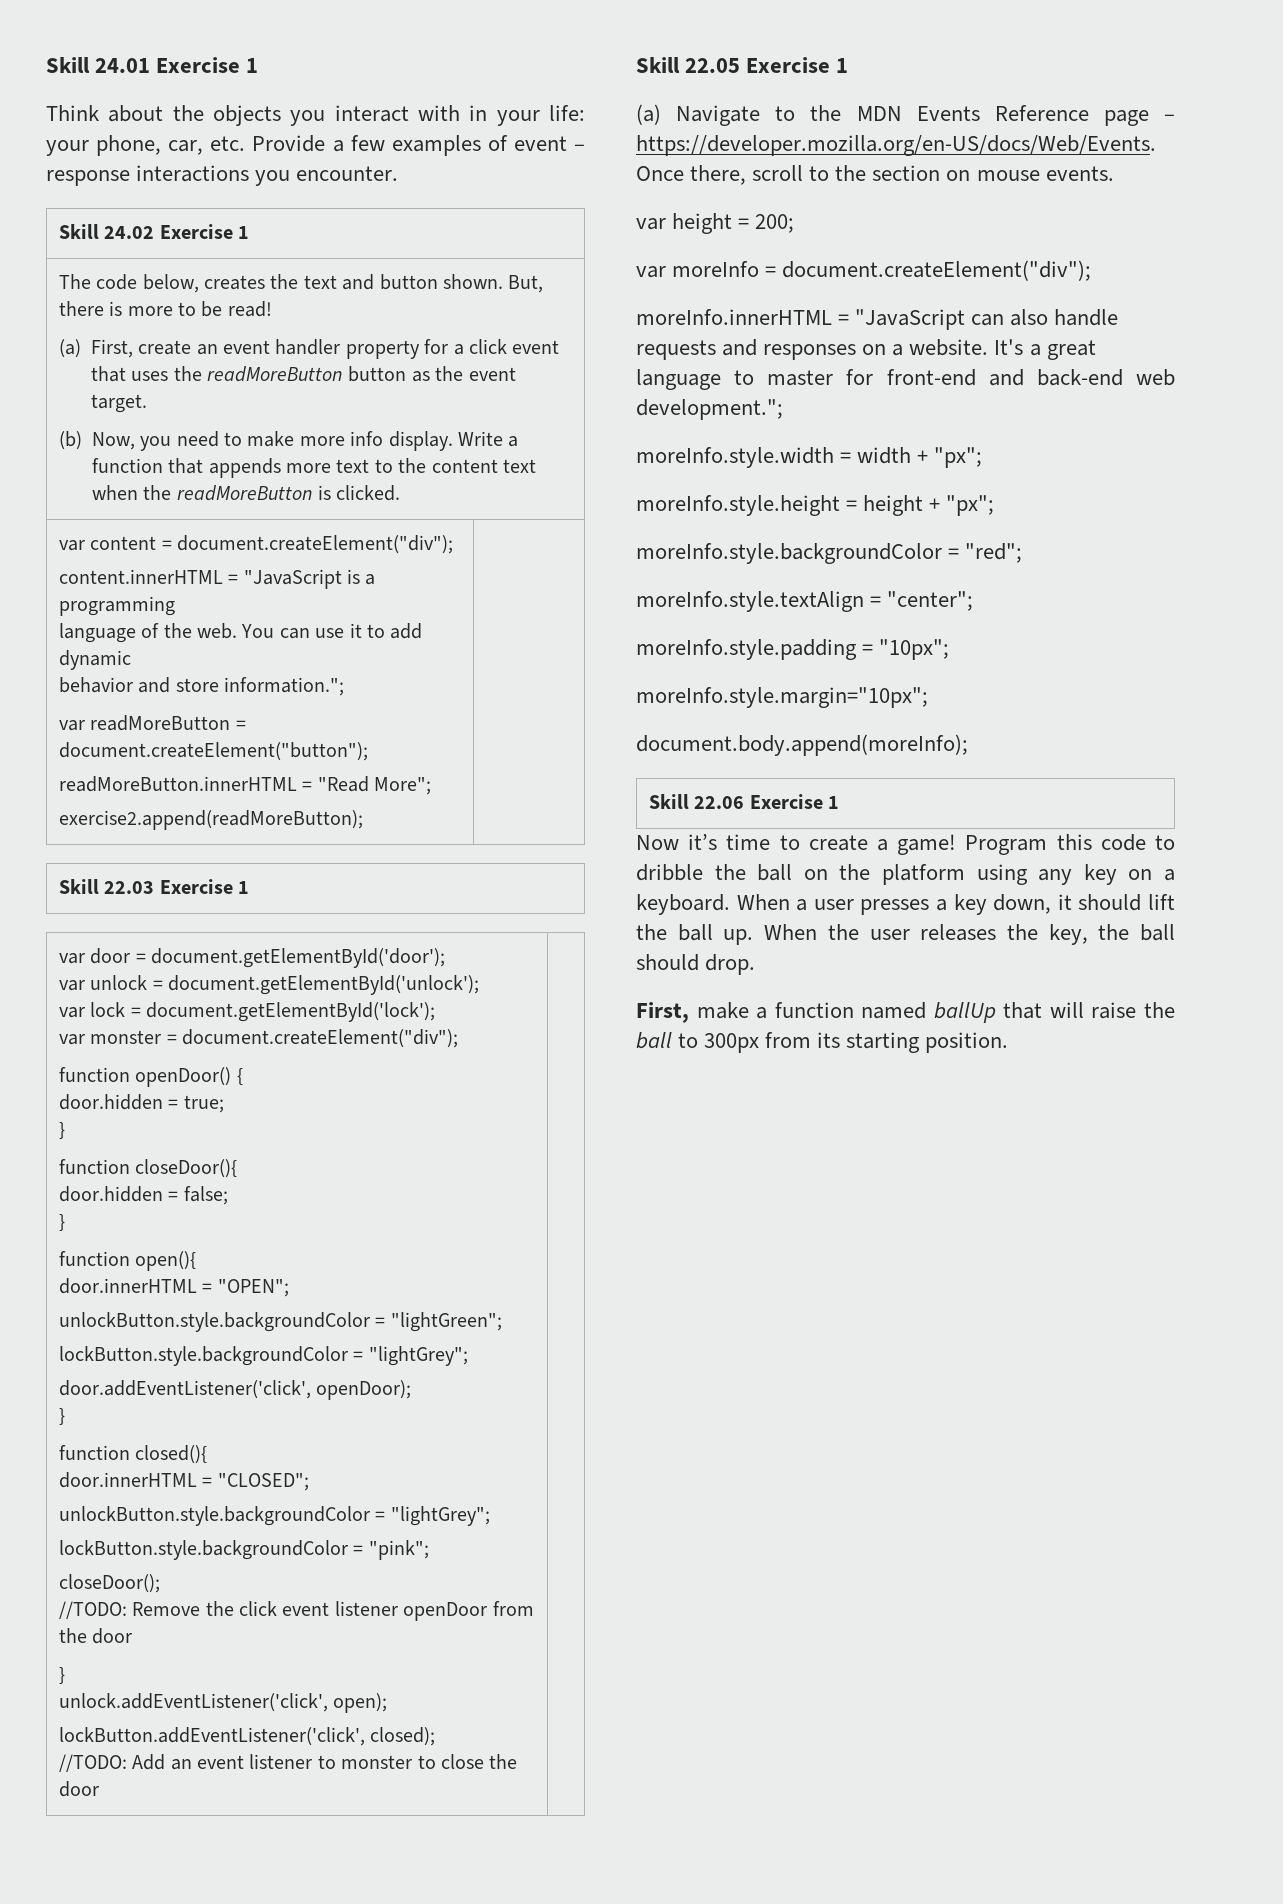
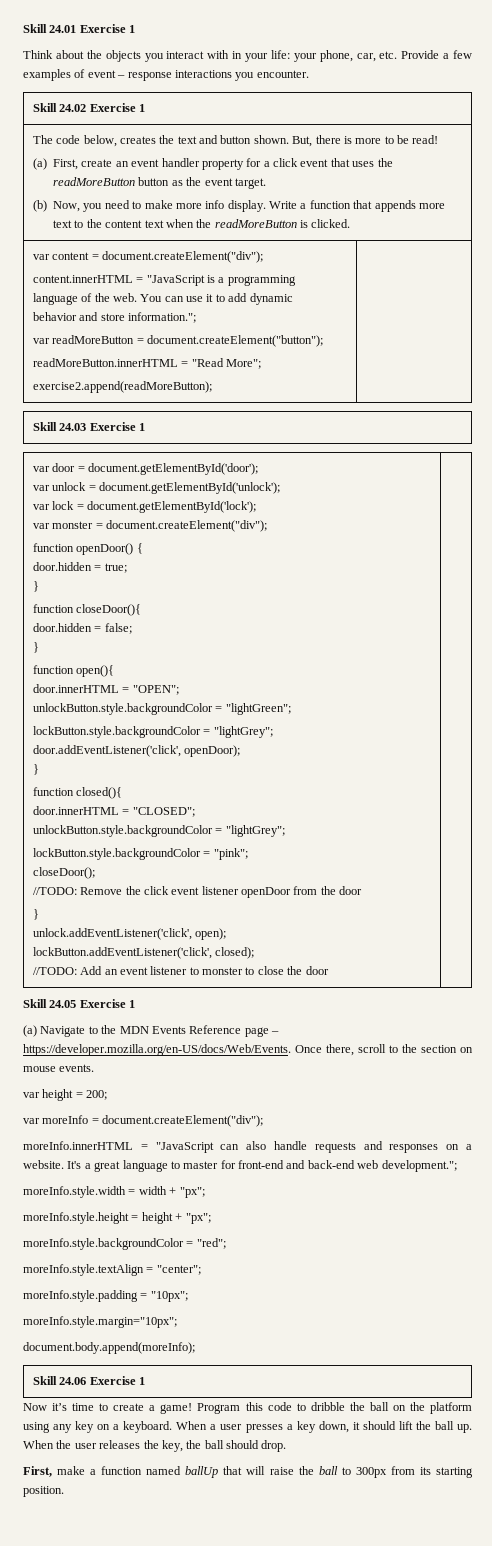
[104,881,155,894] 22.03 -> [59,423,87,431] 24.03
[685,58,741,73] 22.05 -> [49,1000,77,1008] 24.05
[694,796,745,809] 22.06 -> [59,1377,87,1385] 24.06

